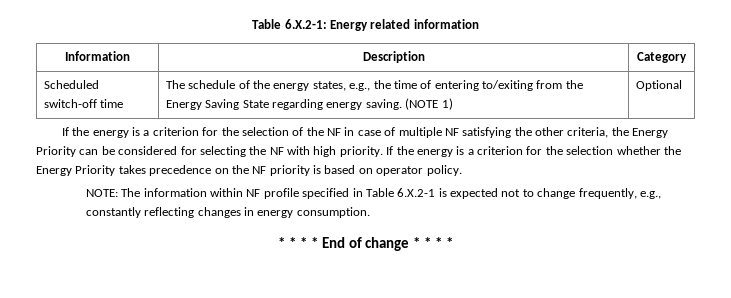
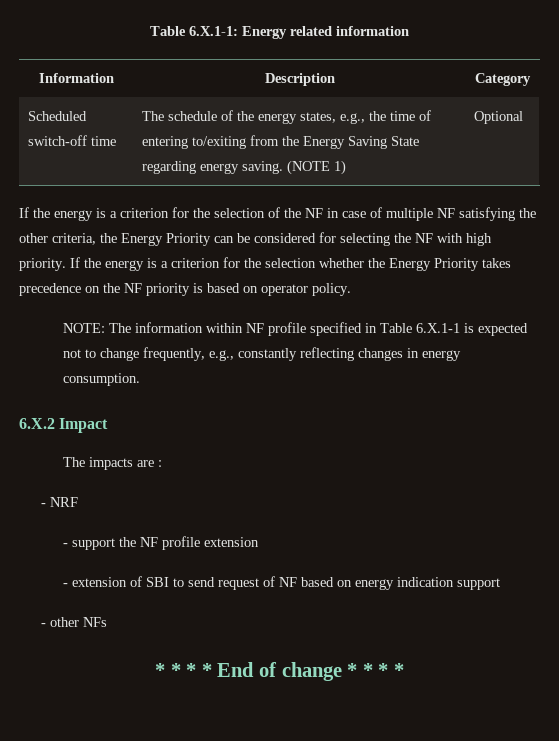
[252,19,327,29] Table 6.X.2-1: -> [150,26,238,36] Table 6.X.1-1:
[397,188,436,197] 6.X.2-1 -> [416,323,461,333] 6.X.1-1
(370, 212) none -> [19,418,109,433] [63,457,163,470] [41,497,79,507] [63,536,260,550] [63,576,501,590] [41,617,108,627] // 6.X.2 Impact // The impacts are : // - NRF // - support the NF profile extension // - extension of SBI to send request of NF based on energy indication support // - other NFs

